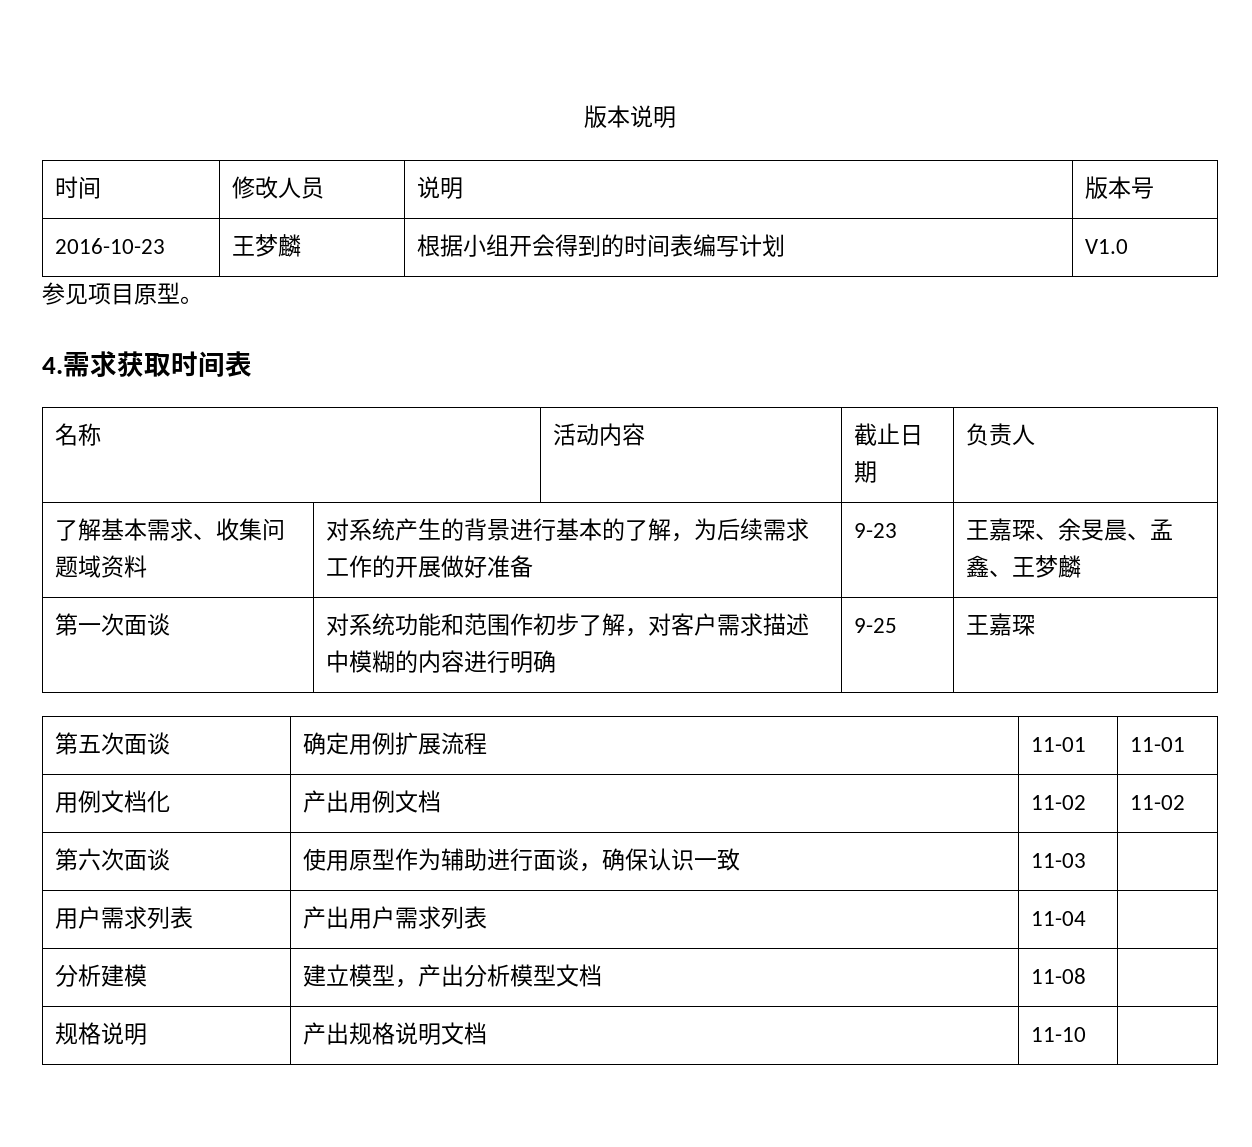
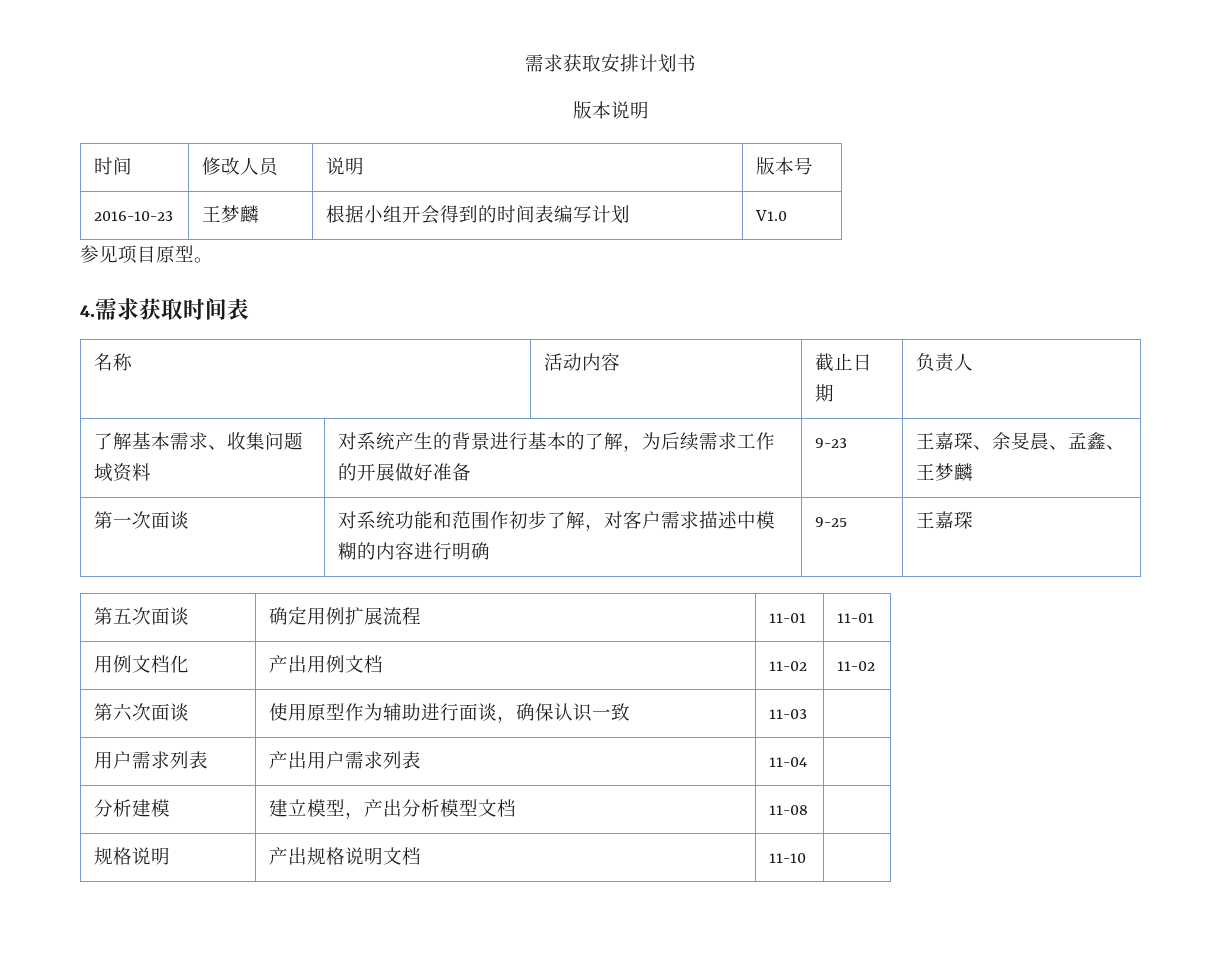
(584, 116) none -> [525,53,696,73] 需求获取安排计划书 //

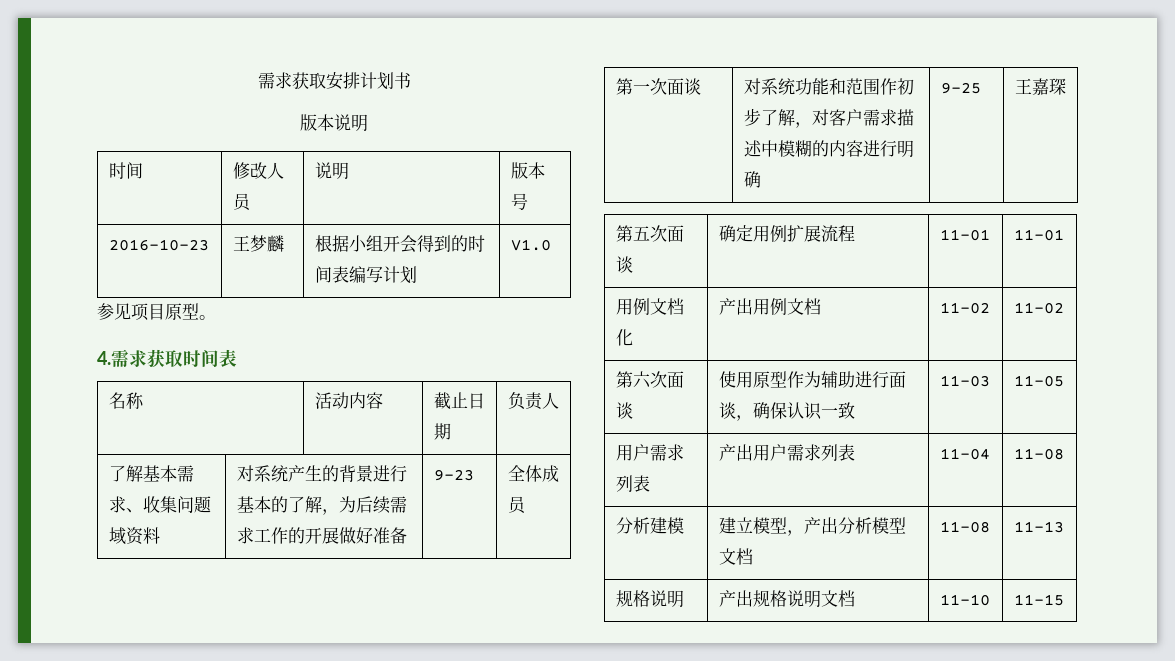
[916,432,1126,450] [916,463,974,481] 王嘉琛、余旻晨、孟鑫、王梦麟 -> [507,465,559,482] [507,496,527,514] 全体成员
(808, 714) none -> [1013,375,1064,387] 11-05
(808, 762) none -> [1013,448,1064,460] 11-08
(809, 810) none -> [1013,521,1064,533] 11-13
(807, 858) none -> [1013,594,1064,606] 11-15

